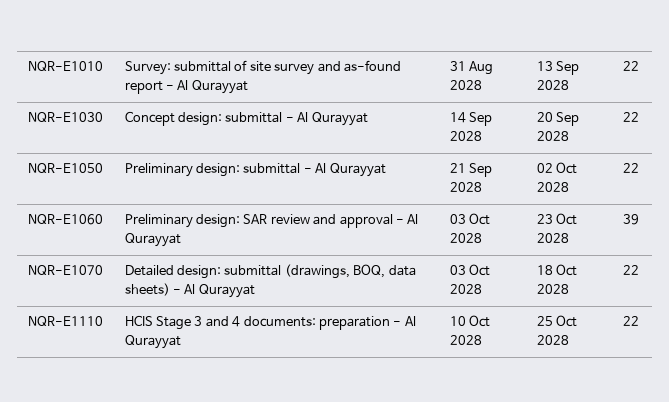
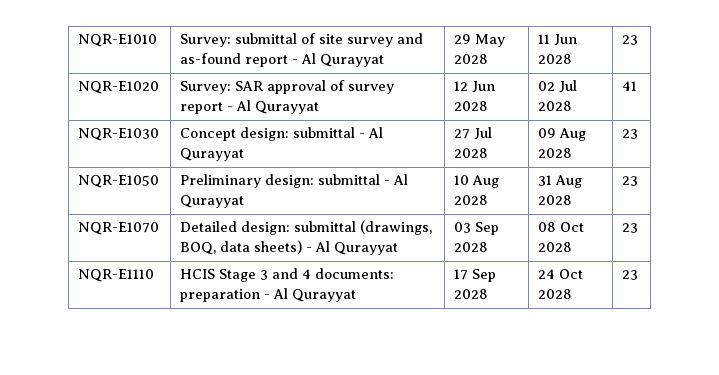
[449,61,494,75] [449,80,482,90] [536,61,580,75] [536,80,569,90] [622,61,639,71] 31 Aug 2028 | 13 Sep 2028 | 22 -> [454,34,506,47] [454,54,489,64] [538,34,578,46] [538,54,573,64] [622,35,639,45] [78,81,160,94] [180,80,395,94] [180,100,320,114] [454,81,496,93] [454,101,489,111] [538,80,578,93] [538,101,573,111] [622,81,638,91] 29 May 2028 | 11 Jun 2028 | 23 // NQR-E1020 | Survey: SAR approval of survey report - Al Qurayyat | 12 Jun 2028 | 02 Jul 2028 | 41
[449,112,493,126] [449,131,482,141] [536,112,580,126] [536,131,569,141] [622,112,639,122] 14 Sep 2028 | 20 Sep 2028 | 22 -> [454,127,493,140] [454,148,489,158] [538,128,587,141] [538,148,573,158] [622,129,639,139] 27 Jul 2028 | 09 Aug 2028 | 23
[449,163,493,177] [449,182,482,192] [536,162,578,174] [536,182,569,192] [622,163,639,173] [27,214,103,225] [124,214,419,228] [124,233,181,247] [449,213,491,225] [449,233,482,243] [536,213,578,225] [536,233,569,243] [622,214,639,225] 21 Sep 2028 | 02 Oct 2028 | 22 // NQR-E1060 | Preliminary design: SAR review and approval - Al Qurayyat | 03 Oct 2028 | 23 Oct 2028 | 39 -> [454,175,500,188] [454,195,489,205] [538,175,583,188] [538,195,573,205] [622,176,639,186] 10 Aug 2028 | 31 Aug 2028 | 23
[469,264,491,276] [449,284,482,294] [536,264,578,276] [536,284,569,294] [622,265,639,275] Oct 2028 | 18 Oct 2028 | 22 -> [475,222,500,235] [454,242,489,252] [538,222,585,232] [538,242,573,252] [622,223,639,233] Sep 2028 | 08 Oct 2028 | 23
[449,315,491,327] [449,335,482,345] [536,315,578,327] [536,335,569,345] [622,316,639,326] 10 Oct 2028 | 25 Oct 2028 | 22 -> [454,269,497,282] [454,289,489,299] [538,269,584,279] [538,289,573,299] [622,270,639,280] 17 Sep 2028 | 24 Oct 2028 | 23

